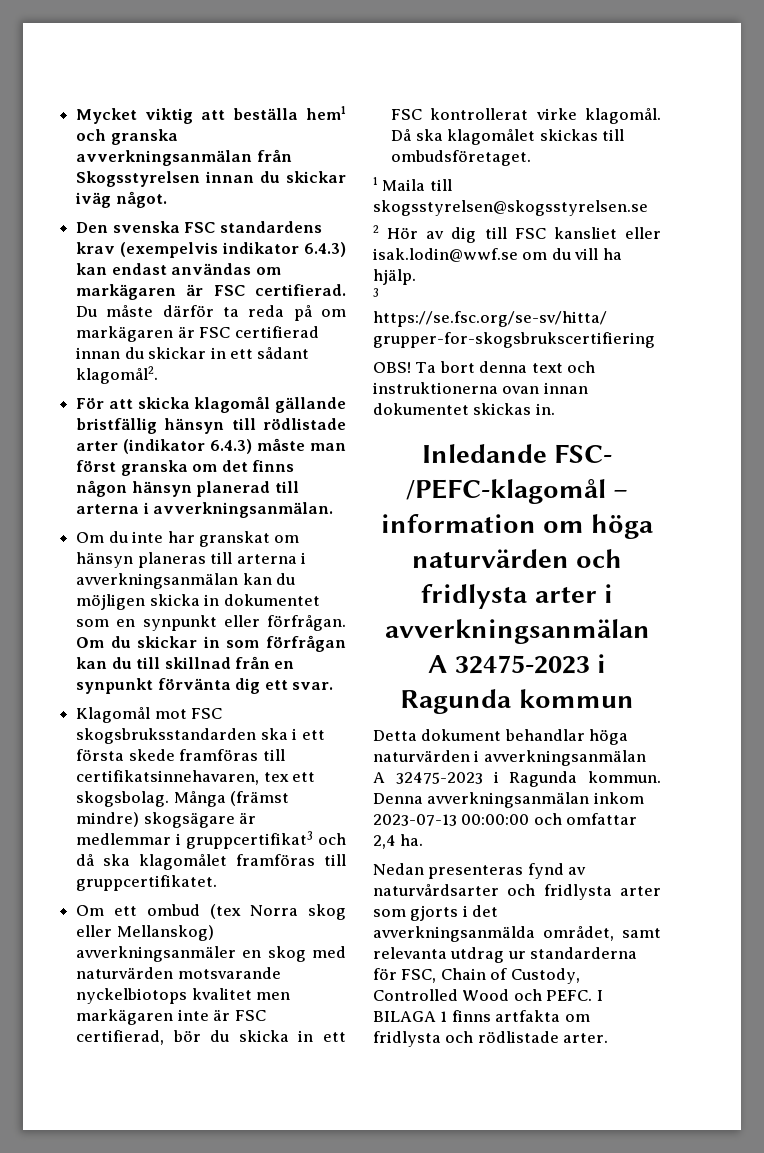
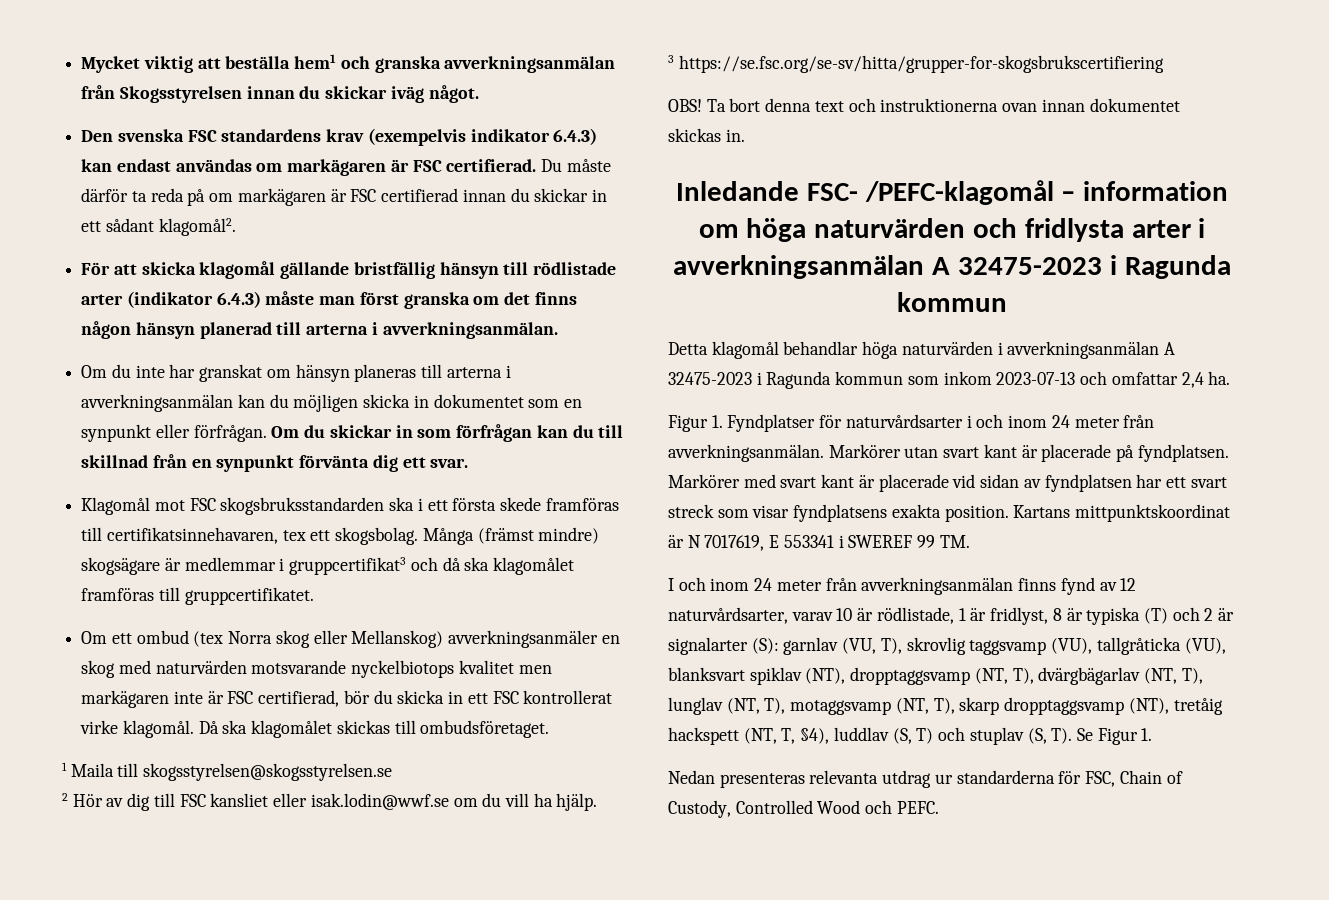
[421,729,502,741] dokument -> [711,341,779,359] klagomål
[588,771,661,783] [373,792,590,808] kommun. Denna avverkningsanmälan -> [835,371,939,385] kommun som
[461,814,530,825] 00:00:00 -> (1076, 378) none
[373,863,587,879] [373,884,661,900] [373,905,499,921] [373,926,661,942] Nedan presenteras fynd av naturvårdsarter och fridlysta arter som gjorts i det avverkningsanmälda området, samt -> [668,414,1155,432] [668,444,1229,462] [668,474,1227,492] [668,504,1231,522] [668,535,970,551] [668,577,1137,595] [668,607,1235,625] [668,637,1226,655] [668,667,1203,685] [668,697,1223,715] [668,727,1153,745] [668,770,805,788] Figur 1. Fyndplatser för naturvårdsarter i och inom 24 meter från avverkningsanmälan. Markörer utan svart kant är placerade på fyndplatsen. Markörer med svart kant är placerade vid sidan av fyndplatsen har ett svart streck som visar fyndplatsens exakta position. Kartans mittpunktskoordinat är N 7017619, E 553341 i SWEREF 99 TM. // I och inom 24 meter från avverkningsanmälan finns fynd av 12 naturvårdsarter, varav 10 är rödlistade, 1 är fridlyst, 8 är typiska (T) och 2 är signalarter (S): garnlav (VU, T), skrovlig taggsvamp (VU), tallgråticka (VU), blanksvart spiklav (NT), dropptaggsvamp (NT, T), dvärgbägarlav (NT, T), lunglav (NT, T), motaggsvamp (NT, T), skarp dropptaggsvamp (NT), tretåig hackspett (NT, T, §4), luddlav (S, T) och stuplav (S, T). Se Figur 1. // Nedan presenteras
[596,990,603,1001] [373,1010,590,1022] [373,1031,609,1047] I BILAGA 1 finns artfakta om fridlysta och rödlistade arter. -> (939, 807) none

